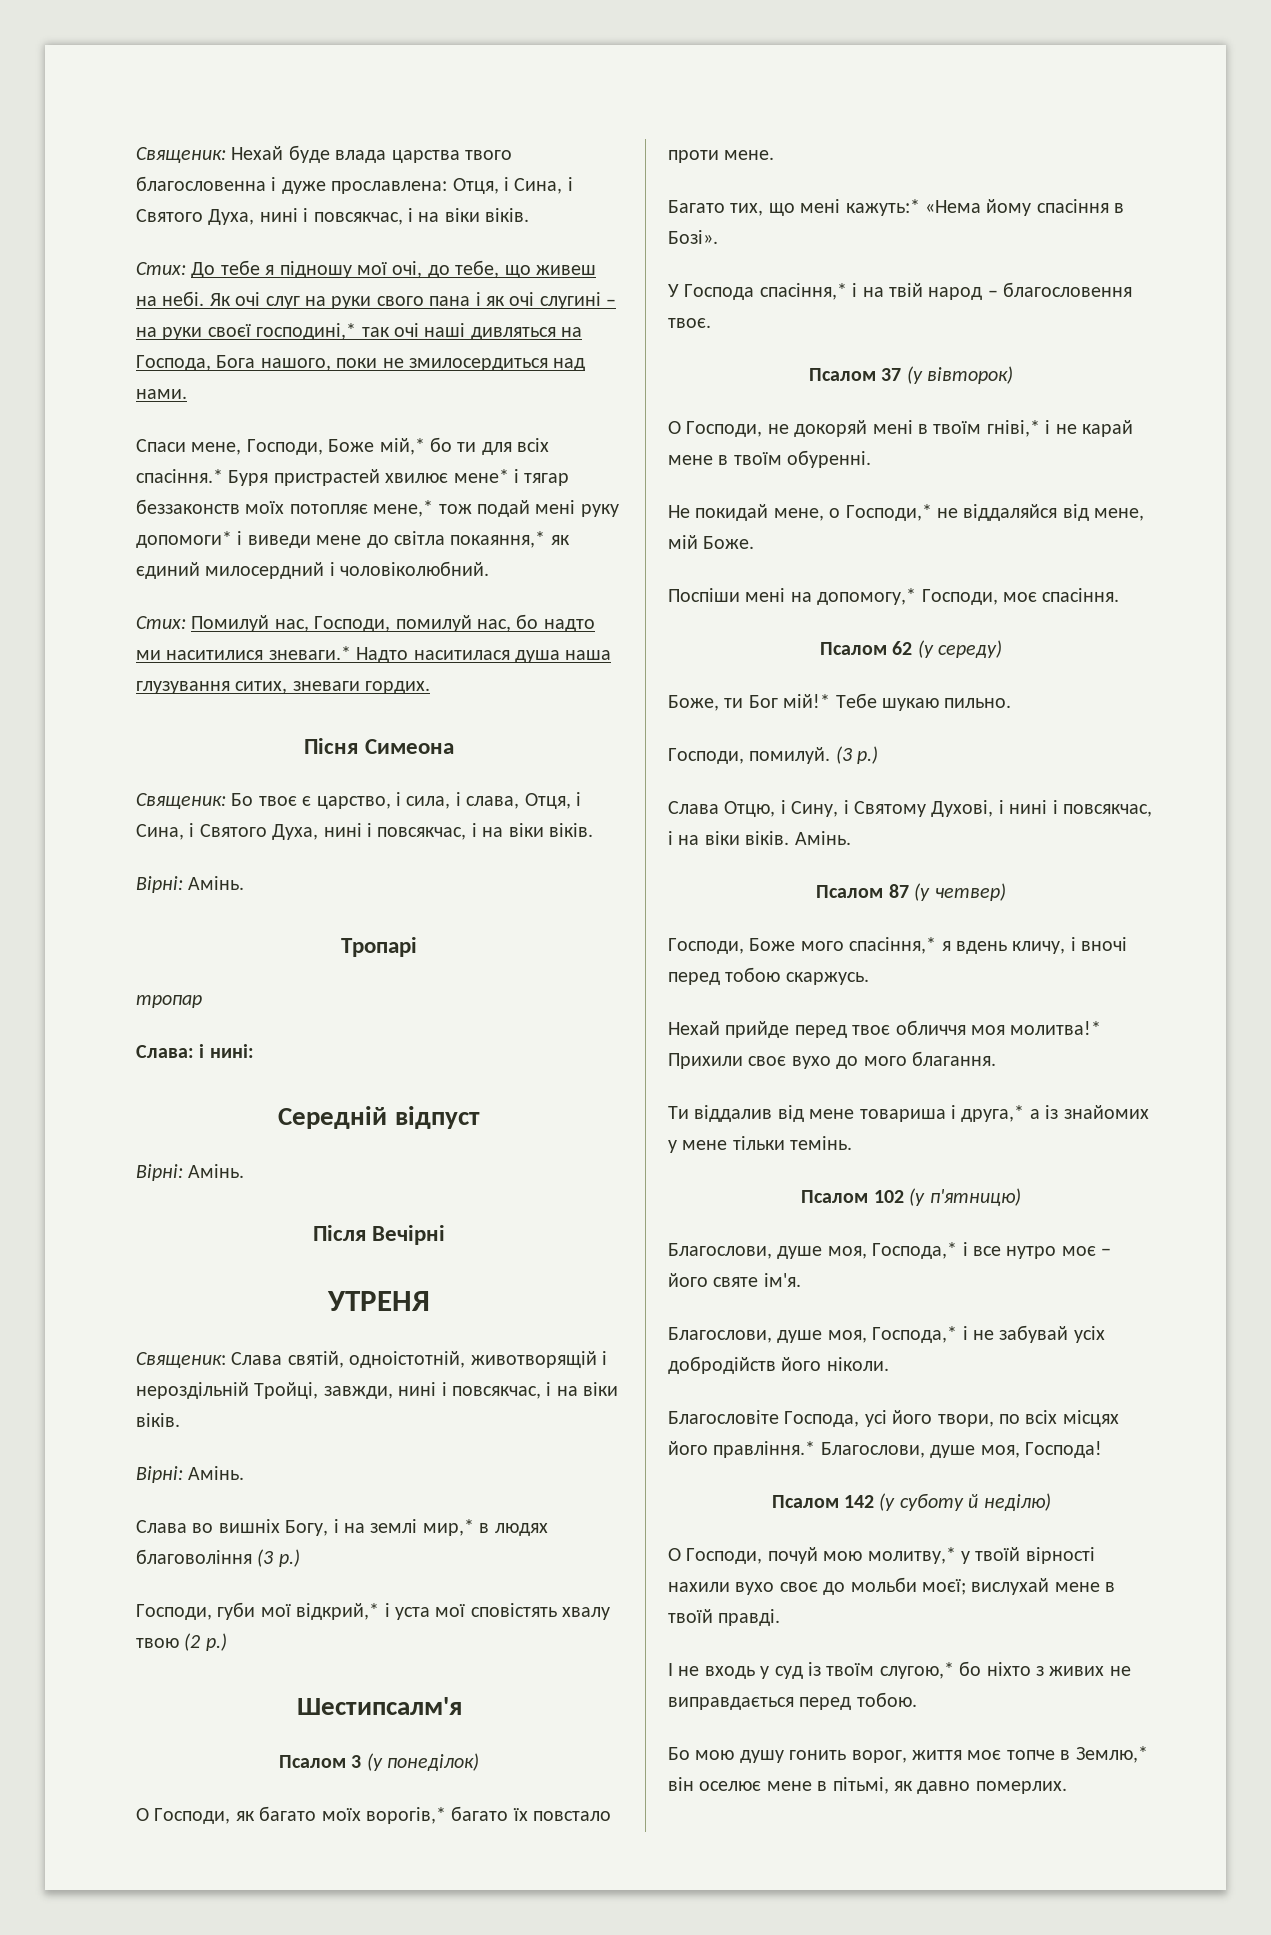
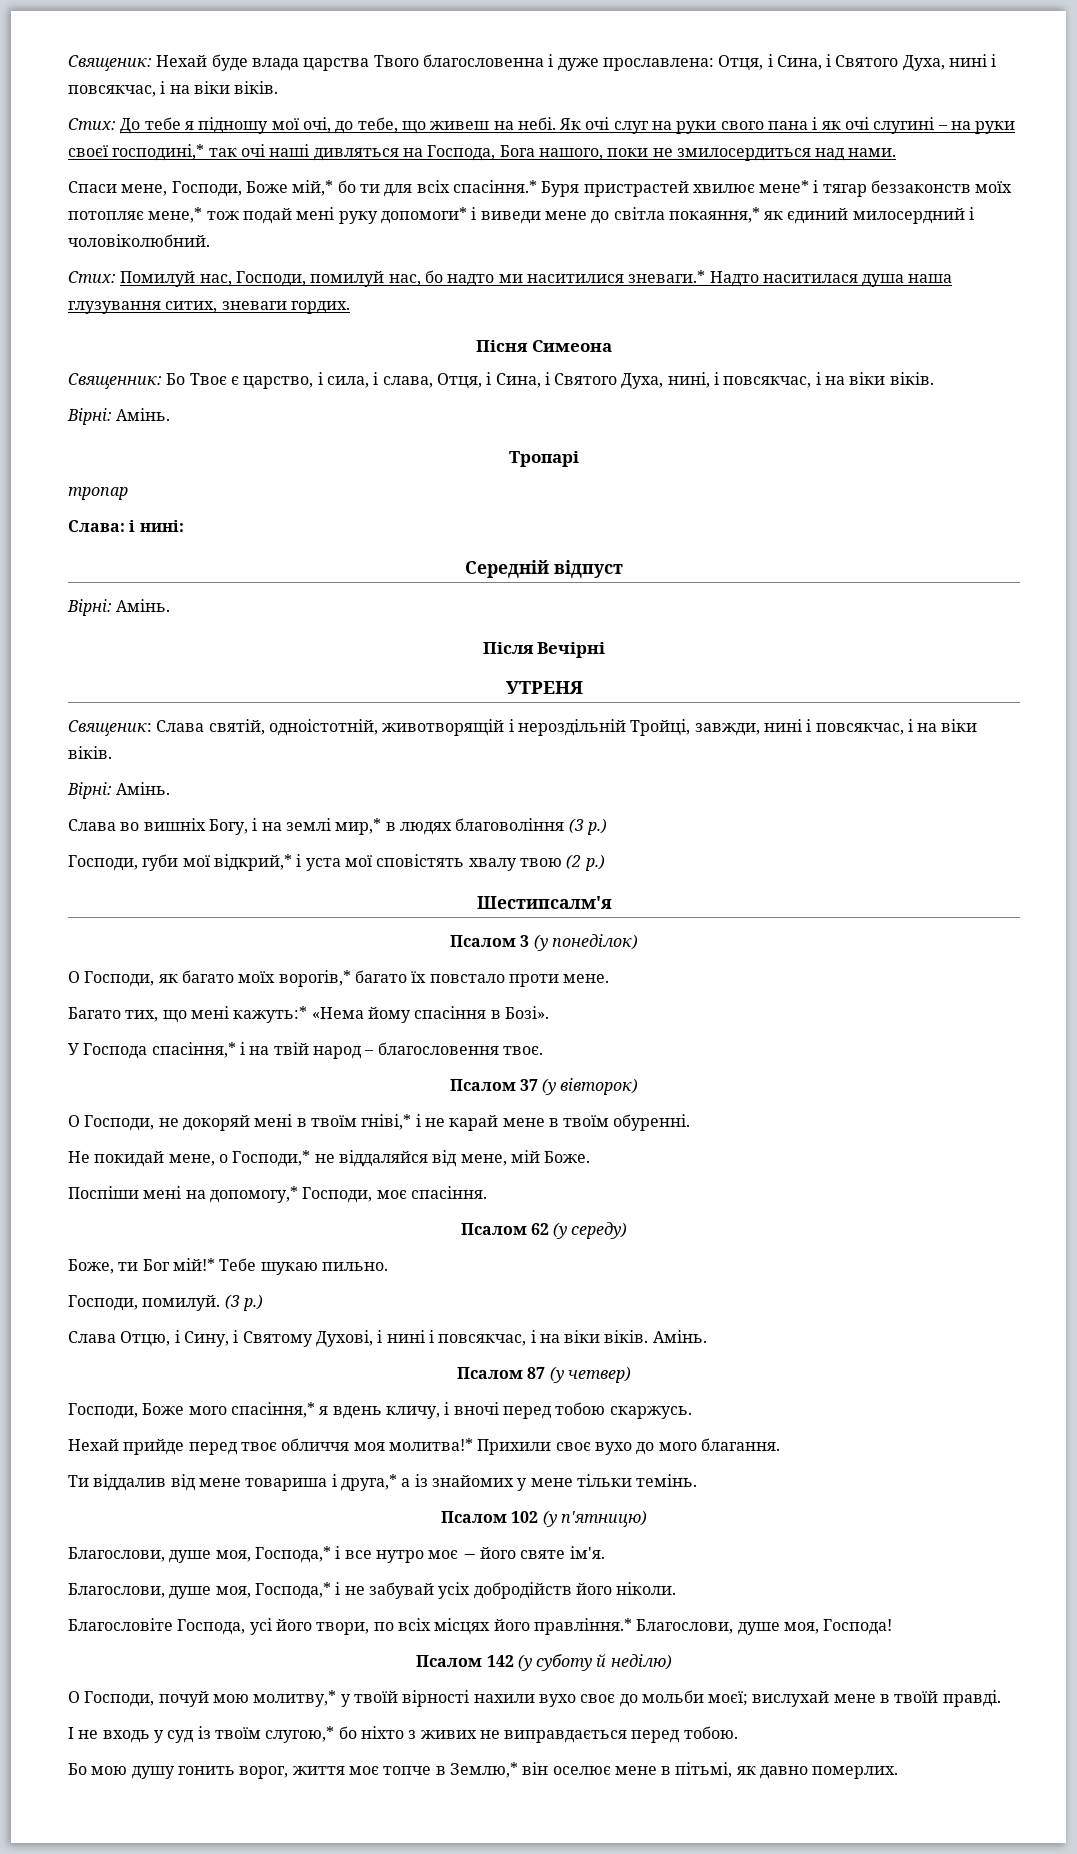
[465,150,512,160] твого -> [373,55,419,67] Твого
[136,793,297,809] Священик: Бо твоє -> [68,373,227,389] Священник: Бо Твоє
[323,823,362,837] нині -> [667,372,710,388] нині,

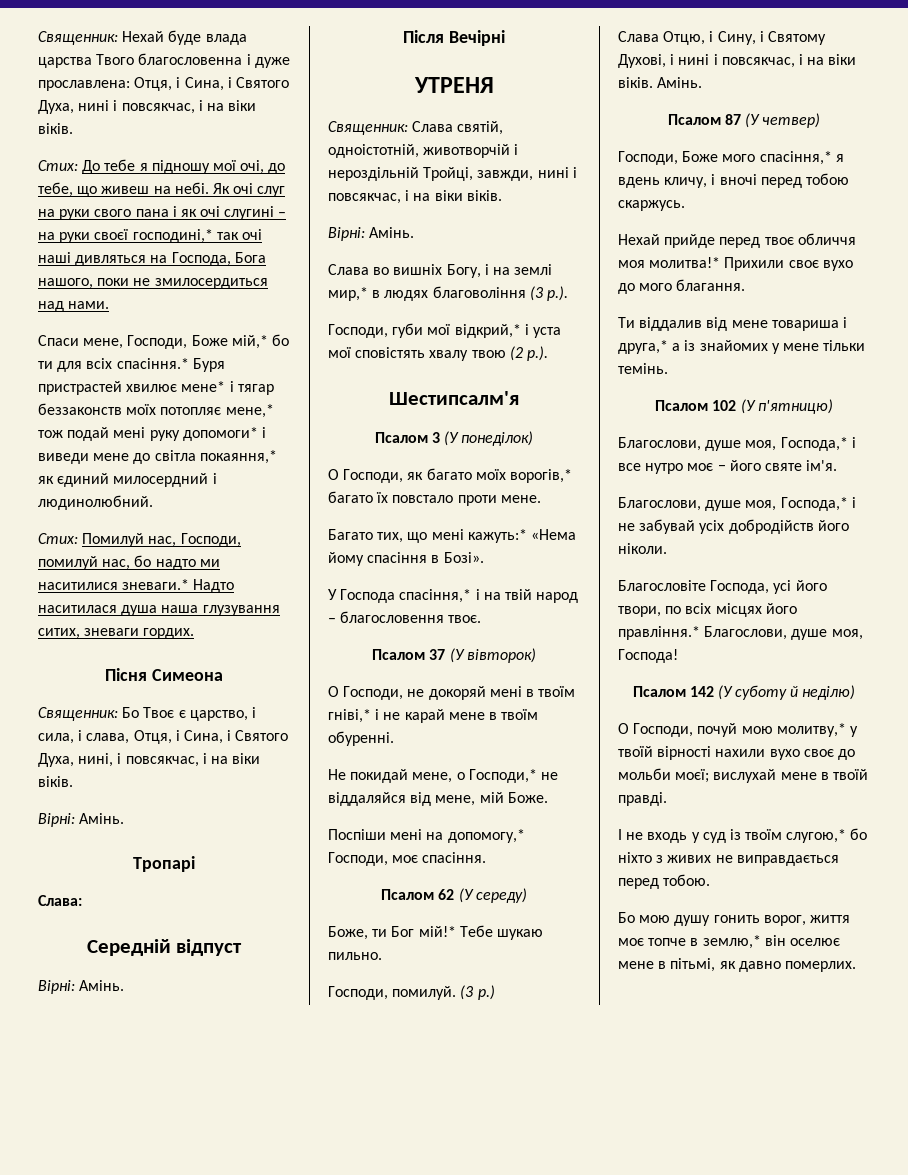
[68,55,152,71] Священик: -> [38,31,118,45] Священник:
[68,234,210,247] чоловіколюбний. -> [38,495,153,510] людинолюбний.
[68,487,128,500] // тропар -> (195, 864) none
[129,520,184,532] і нині: -> (82, 900) none
[68,720,152,736] Священик: -> [328,121,408,135] Священник:
[382,719,505,736] животворящій -> [423,144,511,158] животворчій
[586,818,607,835] р.) -> [546,286,568,301] р.).
[584,854,605,871] р.) -> [526,346,548,361] р.).
[533,934,548,951] (у -> [444,431,460,446] (У
[542,1078,557,1095] (у -> [449,648,465,663] (У
[553,1222,568,1239] (у -> [458,888,474,903] (У
[549,1366,564,1383] (у -> [745,113,761,128] (У
[542,1510,557,1527] (у -> [740,399,756,414] (У
[517,1654,532,1671] (у -> [717,685,733,700] (У
[449,1762,518,1778] Землю,* -> [702,935,761,949] землю,*

